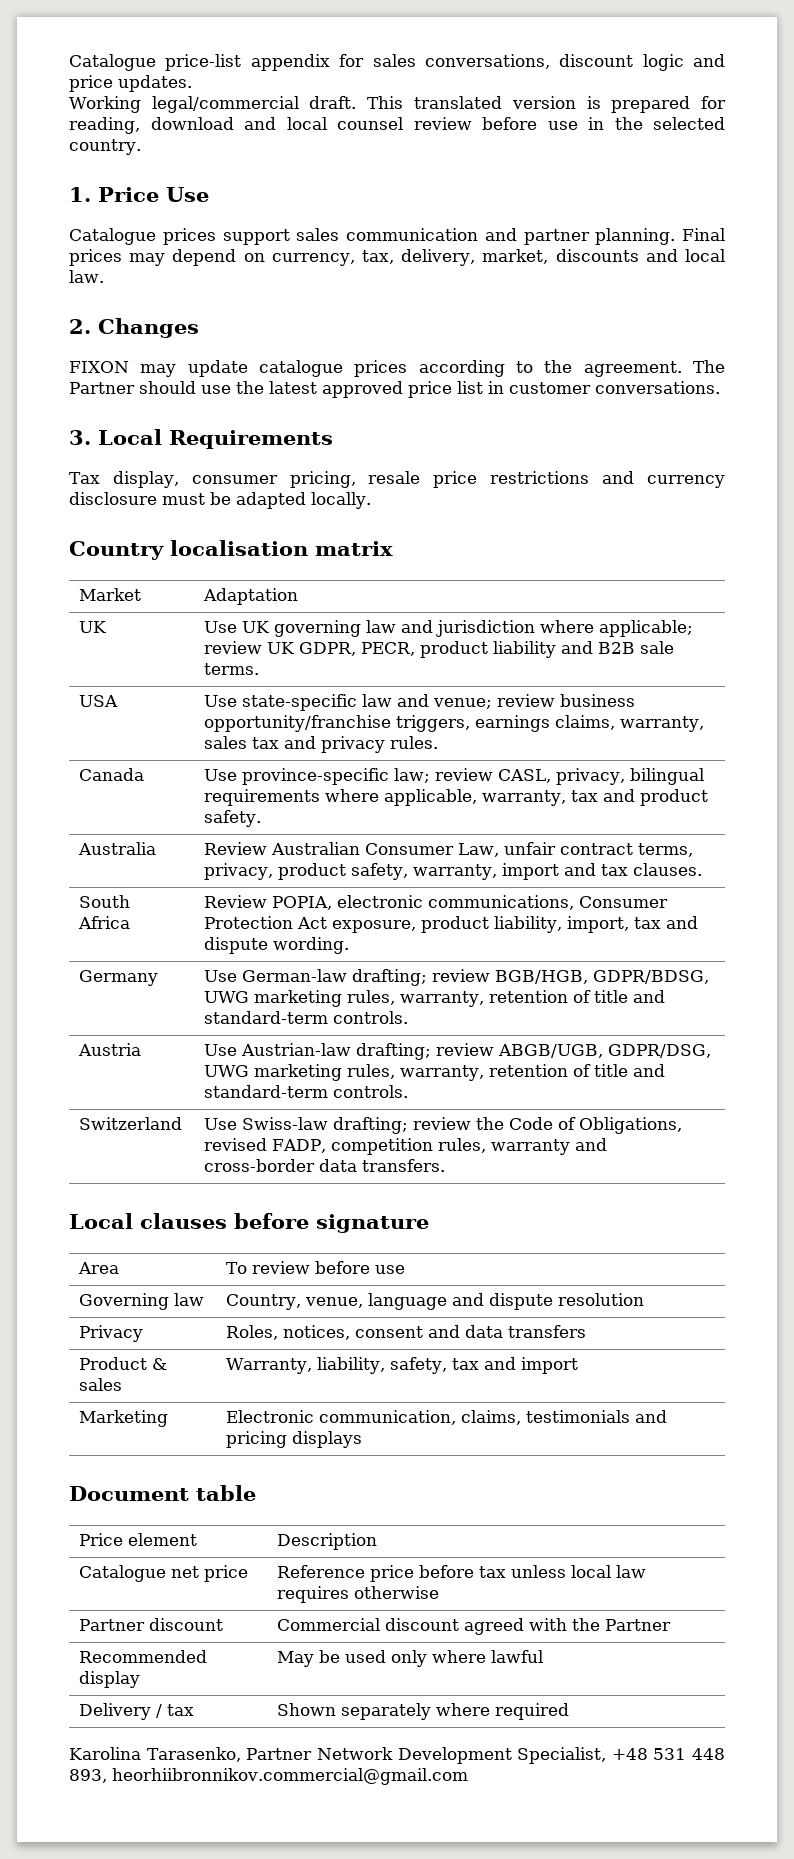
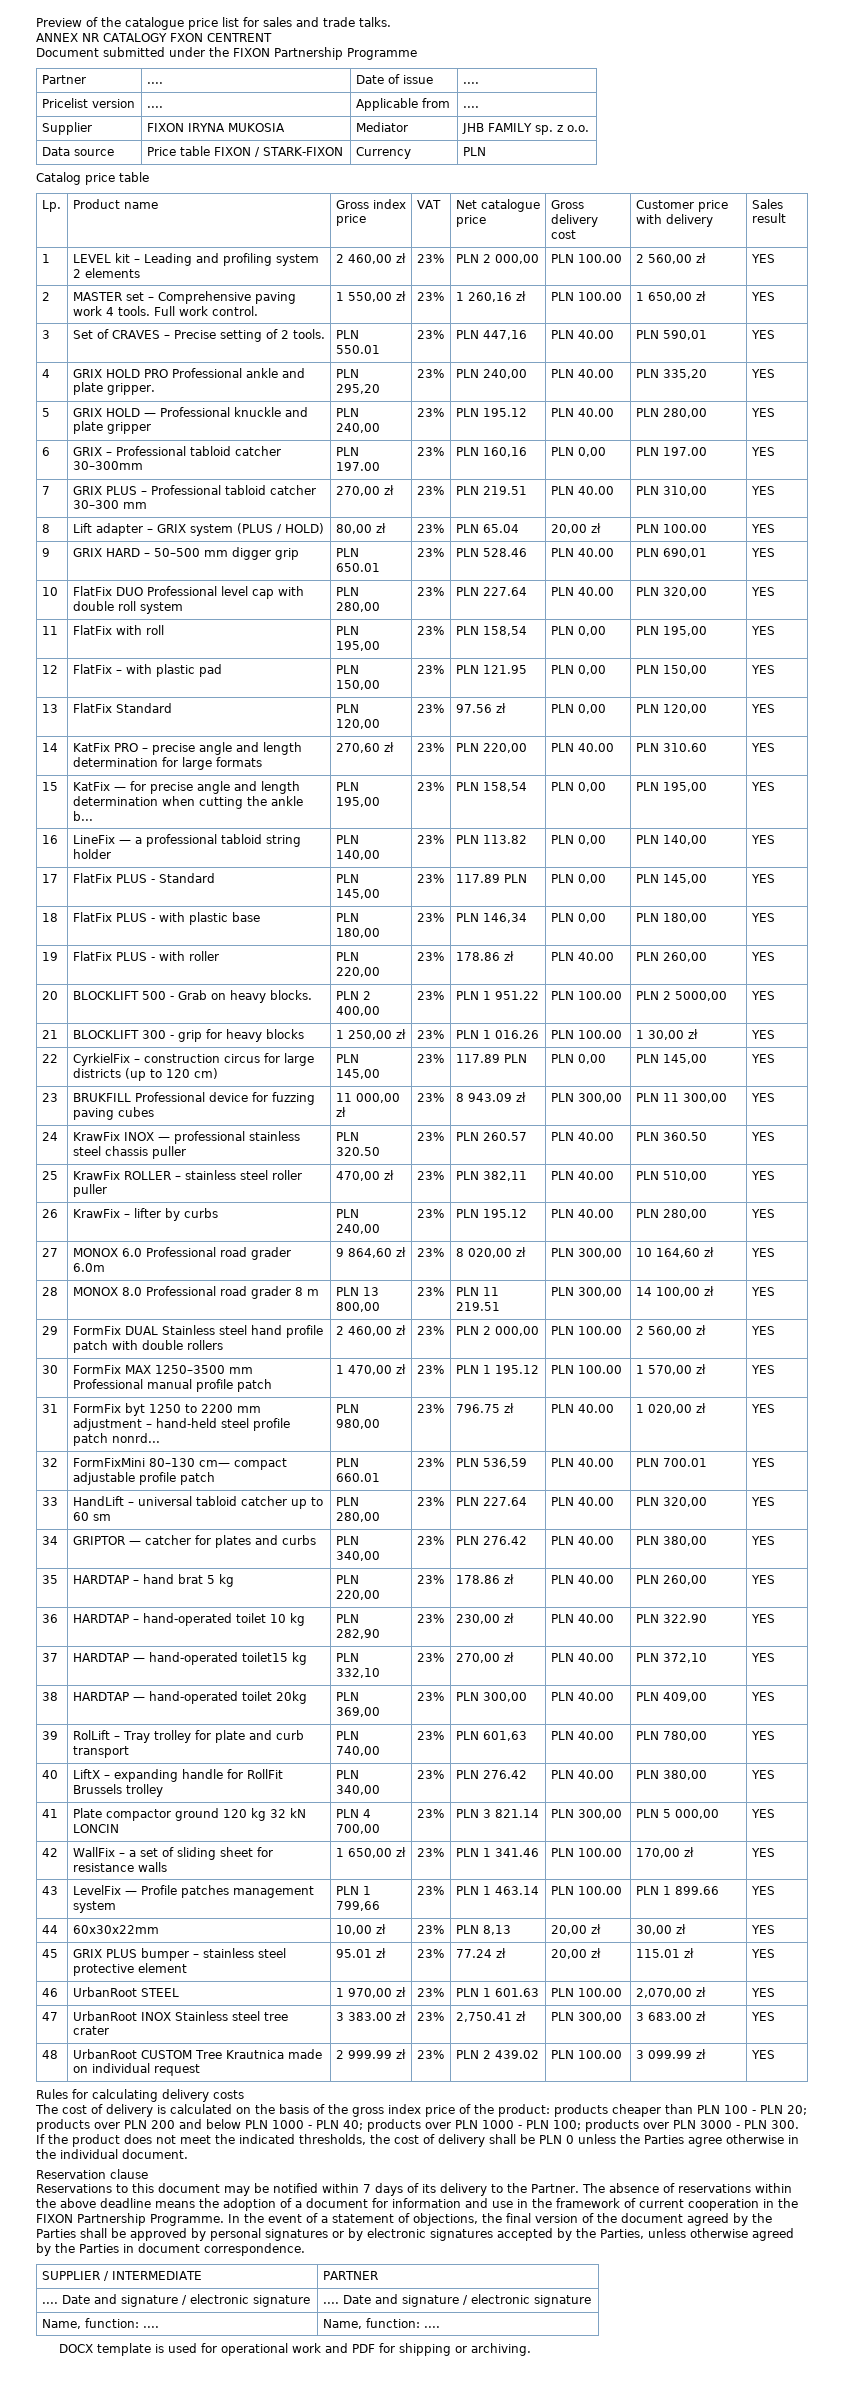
[69,54,725,71] [69,75,192,92] [69,96,726,113] [69,117,725,134] [69,139,141,155] [69,187,209,202] [69,228,725,245] [69,249,725,266] [69,270,104,283] [69,318,199,338] [69,360,725,377] [69,381,720,398] [69,429,333,449] [69,471,725,488] [69,492,371,509] [69,540,393,560] [78,588,141,601] [202,588,298,605] [78,621,106,633] [203,620,693,637] [203,641,674,658] [203,663,259,675] [78,695,118,707] [203,694,635,711] [203,715,704,732] [203,736,438,753] [78,768,144,781] [203,768,704,785] [203,789,708,806] [203,810,261,827] [77,842,156,855] [203,842,693,857] [203,863,702,880] [78,895,130,908] [77,916,130,929] [203,895,668,910] [203,916,698,933] [203,937,349,954] [78,970,158,986] [203,969,709,986] [203,990,665,1007] [203,1011,408,1024] [77,1043,141,1056] [203,1043,711,1060] [203,1064,665,1081] [203,1085,408,1098] [78,1117,182,1130] [203,1117,682,1134] [203,1138,607,1155] [203,1159,445,1172] [69,1213,429,1233] [77,1262,119,1274] [225,1261,405,1274] [78,1293,204,1310] [225,1293,644,1310] [78,1325,143,1342] [225,1325,586,1340] [78,1357,167,1370] [78,1378,122,1391] [225,1357,578,1374] [78,1410,168,1427] [225,1410,667,1425] [225,1431,362,1448] [69,1485,256,1501] [78,1533,197,1546] [276,1533,377,1550] [78,1565,248,1582] [276,1565,646,1582] [276,1586,439,1603] [78,1618,223,1631] [276,1618,671,1635] [78,1650,207,1663] [78,1671,140,1688] [276,1650,543,1667] [78,1703,194,1720] [276,1703,569,1720] [69,1747,725,1764] [69,1768,468,1785] Catalogue price-list appendix for sales conversations, discount logic and price updates. // Working legal/commercial draft. This translated version is prepared for reading, download and local counsel review before use in the selected country. // 1. Price Use // Catalogue prices support sales communication and partner planning. Final prices may depend on currency, tax, delivery, market, discounts and local law. // 2. Changes // FIXON may update catalogue prices according to the agreement. The Partner should use the latest approved price list in customer conversations. // 3. Local Requirements // Tax display, consumer pricing, resale price restrictions and currency disclosure must be adapted locally. // Country localisation matrix // Market | Adaptation // UK | Use UK governing law and jurisdiction where applicable; review UK GDPR, PECR, product liability and B2B sale terms. // USA | Use state-specific law and venue; review business opportunity/franchise triggers, earnings claims, warranty, sales tax and privacy rules. // Canada | Use province-specific law; review CASL, privacy, bilingual requirements where applicable, warranty, tax and product safety. // Australia | Review Australian Consumer Law, unfair contract terms, privacy, product safety, warranty, import and tax clauses. // South Africa | Review POPIA, electronic communications, Consumer Protection Act exposure, product liability, import, tax and dispute wording. // Germany | Use German-law drafting; review BGB/HGB, GDPR/BDSG, UWG marketing rules, warranty, retention of title and standard-term controls. // Austria | Use Austrian-law drafting; review ABGB/UGB, GDPR/DSG, UWG marketing rules, warranty, retention of title and standard-term controls. // Switzerland | Use Swiss-law drafting; review the Code of Obligations, revised FADP, competition rules, warranty and cross-border data transfers. // Local clauses before signature // Area | To review before use // Governing law | Country, venue, language and dispute resolution // Privacy | Roles, notices, consent and data transfers // Product & sales | Warranty, liability, safety, tax and import // Marketing | Electronic communication, claims, testimonials and pricing displays // Document table // Price element | Description // Catalogue net price | Reference price before tax unless local law requires otherwise // Partner discount | Commercial discount agreed with the Partner // Recommended display | May be used only where lawful // Delivery / tax | Shown separately where required // Karolina Tarasenko, Partner Network Development Specialist, +48 531 448 893, heorhiibronnikov.commercial@gmail.com -> [36,17,391,30] [36,33,272,42] [36,47,417,60] [41,75,86,84] [146,82,163,84] [355,74,433,84] [462,82,479,84] [41,98,135,108] [146,106,163,108] [355,98,450,111] [462,106,479,108] [41,122,92,135] [146,123,285,132] [355,122,408,132] [461,123,589,135] [41,147,114,156] [146,146,343,157] [355,147,411,159] [462,147,486,156] [36,172,149,185] [41,200,61,212] [72,199,158,209] [335,199,406,209] [335,214,366,226] [416,200,441,209] [455,199,540,212] [455,215,486,227] [550,200,584,209] [550,214,598,227] [550,230,576,239] [635,200,728,212] [635,214,713,227] [751,199,783,209] [751,213,786,223] [41,254,50,263] [72,253,319,266] [72,268,140,278] [335,253,406,264] [416,254,444,263] [455,254,539,264] [550,254,622,263] [635,253,706,264] [750,254,775,263] [41,292,50,301] [72,291,296,304] [72,306,258,316] [335,291,406,302] [416,292,444,301] [455,291,526,302] [550,292,622,301] [635,291,706,302] [750,292,775,301] [41,330,50,339] [72,329,325,342] [335,330,359,339] [335,345,380,354] [416,330,444,339] [455,330,527,340] [550,330,614,339] [635,330,707,340] [750,330,775,339] [41,369,50,378] [72,368,305,378] [72,382,155,395] [335,369,359,378] [335,384,380,394] [416,369,444,378] [455,369,527,379] [550,369,614,378] [635,369,707,379] [750,369,775,378] [41,408,50,417] [72,407,308,417] [72,421,151,434] [335,408,359,417] [335,423,380,433] [416,408,444,417] [455,408,527,417] [550,408,614,417] [635,408,707,418] [750,408,775,417] [41,447,50,456] [72,446,281,456] [72,461,143,470] [335,447,359,456] [335,462,380,471] [416,447,444,456] [455,447,527,457] [550,447,606,457] [635,447,707,456] [750,447,775,456] [41,486,50,495] [72,485,316,495] [72,500,147,509] [335,485,394,496] [416,486,444,495] [455,486,527,495] [550,486,614,495] [635,486,707,496] [750,486,775,495] [41,524,50,533] [72,523,324,536] [335,523,386,534] [416,524,444,533] [455,524,519,533] [550,523,601,534] [635,524,707,533] [750,524,775,533] [41,548,50,557] [72,547,299,560] [335,548,359,557] [335,563,380,572] [416,548,444,557] [455,548,527,557] [550,548,614,557] [635,548,707,558] [750,548,775,557] [41,587,58,596] [72,586,304,599] [72,601,183,614] [335,587,359,596] [335,602,380,612] [416,587,444,596] [455,587,527,596] [550,587,614,596] [635,587,707,597] [750,587,775,596] [41,626,58,635] [72,625,164,635] [335,626,359,635] [335,641,380,651] [416,626,444,635] [455,626,527,636] [550,626,606,636] [635,626,707,636] [750,626,775,635] [41,665,58,674] [72,664,222,677] [335,665,359,674] [335,680,380,690] [416,665,444,674] [455,665,527,674] [550,665,606,675] [635,665,707,675] [750,665,775,674] [41,704,58,713] [72,703,172,713] [335,704,359,713] [335,719,380,729] [416,704,444,713] [455,703,506,713] [550,704,606,714] [635,704,707,714] [750,704,775,713] [41,743,58,752] [72,742,302,755] [72,757,262,770] [335,742,394,753] [416,743,444,752] [455,743,527,753] [550,743,614,752] [635,743,707,752] [750,743,775,752] [41,782,58,791] [72,781,300,794] [72,796,303,809] [72,811,93,821] [335,782,359,791] [335,797,380,807] [416,782,444,791] [455,782,527,792] [550,782,606,792] [635,782,707,792] [750,782,775,791] [41,835,58,844] [72,834,301,847] [72,849,111,859] [335,835,359,844] [335,850,380,860] [416,835,444,844] [455,835,527,844] [550,835,606,845] [635,835,707,845] [750,835,775,844] [41,874,58,883] [72,873,215,883] [335,874,359,883] [335,889,380,899] [416,874,444,883] [455,874,527,883] [550,874,606,884] [635,874,707,884] [750,874,775,883] [41,913,58,922] [72,912,260,925] [335,913,359,922] [335,928,380,938] [416,913,444,922] [455,913,527,923] [550,913,606,923] [635,913,707,923] [750,913,775,922] [41,952,58,961] [72,951,219,961] [335,952,359,961] [335,967,380,977] [416,952,444,961] [455,951,514,961] [550,952,614,961] [635,952,707,962] [750,952,775,961] [41,991,58,1000] [72,990,312,1003] [335,991,371,1000] [335,1006,380,1016] [416,991,444,1000] [455,991,539,1000] [550,991,622,1000] [635,991,727,1001] [750,991,775,1000] [41,1030,58,1039] [72,1029,304,1042] [335,1029,406,1040] [416,1030,444,1039] [455,1030,539,1039] [550,1030,622,1039] [635,1029,698,1040] [750,1030,775,1039] [41,1054,58,1063] [72,1053,314,1066] [72,1068,218,1081] [335,1054,359,1063] [335,1069,380,1079] [416,1054,444,1063] [455,1054,527,1063] [550,1054,606,1064] [635,1054,707,1064] [750,1054,775,1063] [41,1093,58,1102] [72,1092,315,1105] [72,1107,154,1120] [335,1093,400,1103] [335,1107,346,1117] [416,1093,444,1102] [455,1092,526,1102] [550,1093,622,1103] [635,1093,727,1103] [750,1093,775,1102] [41,1132,58,1141] [72,1131,300,1144] [72,1146,186,1159] [335,1132,359,1141] [335,1147,380,1156] [416,1132,444,1141] [455,1132,527,1141] [550,1132,614,1141] [635,1132,707,1141] [750,1132,775,1141] [41,1171,58,1180] [72,1170,302,1180] [72,1184,107,1197] [335,1170,394,1181] [416,1171,444,1180] [455,1171,527,1181] [550,1171,614,1180] [635,1171,707,1181] [750,1171,775,1180] [41,1209,58,1218] [72,1208,218,1221] [335,1209,359,1218] [335,1224,380,1234] [416,1209,444,1218] [455,1209,527,1218] [550,1209,614,1218] [635,1209,707,1219] [750,1209,775,1218] [41,1248,58,1257] [72,1247,291,1260] [72,1263,105,1272] [335,1247,406,1258] [416,1248,444,1257] [455,1247,526,1258] [550,1248,622,1258] [635,1247,714,1258] [750,1248,775,1257] [41,1287,58,1296] [72,1286,319,1299] [335,1287,379,1296] [335,1302,380,1312] [416,1287,444,1296] [455,1287,499,1296] [455,1302,500,1311] [550,1287,622,1297] [635,1286,714,1297] [750,1287,775,1296] [41,1326,58,1335] [72,1325,323,1338] [72,1340,223,1353] [335,1325,406,1336] [416,1326,444,1335] [455,1326,539,1336] [550,1326,622,1335] [635,1325,706,1336] [750,1326,775,1335] [41,1365,58,1374] [72,1365,253,1374] [72,1379,272,1392] [335,1364,406,1375] [416,1365,444,1374] [455,1365,539,1374] [550,1365,622,1374] [635,1364,706,1375] [750,1365,775,1374] [41,1404,58,1413] [72,1403,261,1416] [72,1418,290,1431] [72,1433,160,1446] [335,1404,359,1413] [335,1419,380,1429] [416,1404,444,1413] [455,1403,514,1413] [550,1404,614,1413] [635,1403,706,1414] [750,1404,775,1413] [41,1458,58,1467] [72,1458,287,1470] [72,1472,215,1485] [335,1458,359,1467] [335,1473,380,1482] [416,1458,444,1467] [455,1458,527,1468] [550,1458,614,1467] [635,1458,707,1467] [750,1458,775,1467] [41,1497,58,1506] [72,1496,323,1509] [72,1512,111,1521] [335,1497,359,1506] [335,1512,380,1522] [416,1497,444,1506] [455,1497,527,1506] [550,1497,614,1506] [635,1497,707,1507] [750,1497,775,1506] [41,1536,58,1545] [72,1535,316,1548] [335,1536,359,1545] [335,1551,380,1561] [416,1536,444,1545] [455,1536,527,1545] [550,1536,614,1545] [635,1536,707,1546] [750,1536,775,1545] [41,1575,58,1584] [72,1574,234,1587] [335,1575,359,1584] [335,1590,380,1600] [416,1575,444,1584] [455,1574,514,1584] [550,1575,614,1584] [635,1575,707,1585] [750,1575,775,1584] [41,1614,58,1623] [72,1613,305,1626] [335,1614,359,1623] [335,1629,380,1639] [416,1614,444,1623] [455,1613,514,1624] [550,1614,614,1623] [635,1614,707,1623] [750,1614,775,1623] [41,1653,58,1662] [72,1652,307,1665] [335,1653,359,1662] [335,1668,380,1678] [416,1653,444,1662] [455,1652,514,1663] [550,1653,614,1662] [635,1653,707,1663] [750,1653,775,1662] [41,1692,58,1701] [72,1691,307,1704] [335,1692,359,1701] [335,1707,380,1717] [416,1692,444,1701] [455,1692,527,1702] [550,1692,614,1701] [635,1692,707,1702] [750,1692,775,1701] [41,1731,58,1740] [72,1730,304,1743] [72,1746,129,1758] [335,1731,359,1740] [335,1746,380,1756] [416,1731,444,1740] [455,1731,527,1741] [550,1731,614,1740] [635,1731,707,1741] [750,1731,775,1740] [41,1770,58,1779] [72,1769,283,1782] [72,1784,163,1797] [335,1770,359,1779] [335,1785,380,1795] [416,1770,444,1779] [455,1770,527,1779] [550,1770,614,1779] [635,1770,707,1780] [750,1770,775,1779] [41,1809,58,1818] [72,1808,306,1821] [72,1824,119,1833] [335,1809,371,1818] [335,1824,380,1834] [416,1809,444,1818] [455,1809,539,1818] [550,1809,622,1819] [635,1809,719,1819] [750,1809,775,1818] [41,1848,58,1857] [72,1847,273,1860] [72,1862,167,1872] [335,1847,406,1858] [416,1848,444,1857] [455,1848,539,1857] [550,1848,622,1857] [635,1847,694,1858] [750,1848,775,1857] [41,1886,58,1895] [72,1885,314,1898] [72,1901,116,1913] [335,1886,371,1895] [335,1901,380,1911] [416,1886,444,1895] [455,1886,539,1895] [550,1886,622,1895] [635,1886,719,1895] [750,1886,775,1895] [41,1925,58,1934] [72,1925,159,1934] [335,1924,386,1935] [416,1925,444,1934] [455,1925,511,1935] [550,1924,601,1935] [635,1924,686,1935] [750,1925,775,1934] [41,1949,58,1958] [72,1948,286,1961] [72,1963,187,1976] [335,1948,386,1958] [416,1949,444,1958] [455,1948,506,1958] [550,1948,601,1959] [635,1948,694,1958] [750,1949,775,1958] [41,1988,58,1997] [72,1987,179,1997] [335,1987,406,1998] [416,1988,444,1997] [455,1988,539,1997] [550,1988,622,1997] [635,1987,706,1998] [750,1988,775,1997] [41,2012,58,2021] [72,2011,288,2021] [72,2026,109,2035] [335,2011,406,2021] [416,2012,444,2021] [455,2011,526,2022] [550,2012,622,2022] [635,2011,706,2021] [750,2012,775,2021] [41,2050,58,2059] [72,2049,322,2059] [72,2063,200,2076] [335,2049,406,2059] [416,2050,444,2059] [455,2050,539,2059] [550,2050,622,2059] [635,2049,706,2059] [750,2050,775,2059] [36,2089,244,2102] [35,2104,807,2117] [36,2119,799,2132] [36,2134,799,2147] [36,2149,188,2159] [36,2169,148,2179] [36,2183,792,2196] [36,2198,798,2211] [36,2213,772,2226] [36,2228,794,2241] [36,2243,305,2256] [41,2271,202,2281] [322,2271,378,2280] [41,2294,310,2307] [322,2294,591,2307] [41,2318,159,2329] [322,2318,440,2329] [59,2343,532,2356] Preview of the catalogue price list for sales and trade talks. // ANNEX NR CATALOGY FXON CENTRENT // Document submitted under the FIXON Partnership Programme // Partner | .... | Date of issue | .... // Pricelist version | .... | Applicable from | .... // Supplier | FIXON IRYNA MUKOSIA | Mediator | JHB FAMILY sp. z o.o. // Data source | Price table FIXON / STARK-FIXON | Currency | PLN // Catalog price table // Lp. | Product name | Gross index price | VAT | Net catalogue price | Gross delivery cost | Customer price with delivery | Sales result // 1 | LEVEL kit – Leading and profiling system 2 elements | 2 460,00 zł | 23% | PLN 2 000,00 | PLN 100.00 | 2 560,00 zł | YES // 2 | MASTER set – Comprehensive paving work 4 tools. Full work control. | 1 550,00 zł | 23% | 1 260,16 zł | PLN 100.00 | 1 650,00 zł | YES // 3 | Set of CRAVES – Precise setting of 2 tools. | PLN 550.01 | 23% | PLN 447,16 | PLN 40.00 | PLN 590,01 | YES // 4 | GRIX HOLD PRO Professional ankle and plate gripper. | PLN 295,20 | 23% | PLN 240,00 | PLN 40.00 | PLN 335,20 | YES // 5 | GRIX HOLD — Professional knuckle and plate gripper | PLN 240,00 | 23% | PLN 195.12 | PLN 40.00 | PLN 280,00 | YES // 6 | GRIX – Professional tabloid catcher 30–300mm | PLN 197.00 | 23% | PLN 160,16 | PLN 0,00 | PLN 197.00 | YES // 7 | GRIX PLUS – Professional tabloid catcher 30–300 mm | 270,00 zł | 23% | PLN 219.51 | PLN 40.00 | PLN 310,00 | YES // 8 | Lift adapter – GRIX system (PLUS / HOLD) | 80,00 zł | 23% | PLN 65.04 | 20,00 zł | PLN 100.00 | YES // 9 | GRIX HARD – 50–500 mm digger grip | PLN 650.01 | 23% | PLN 528.46 | PLN 40.00 | PLN 690,01 | YES // 10 | FlatFix DUO Professional level cap with double roll system | PLN 280,00 | 23% | PLN 227.64 | PLN 40.00 | PLN 320,00 | YES // 11 | FlatFix with roll | PLN 195,00 | 23% | PLN 158,54 | PLN 0,00 | PLN 195,00 | YES // 12 | FlatFix – with plastic pad | PLN 150,00 | 23% | PLN 121.95 | PLN 0,00 | PLN 150,00 | YES // 13 | FlatFix Standard | PLN 120,00 | 23% | 97.56 zł | PLN 0,00 | PLN 120,00 | YES // 14 | KatFix PRO – precise angle and length determination for large formats | 270,60 zł | 23% | PLN 220,00 | PLN 40.00 | PLN 310.60 | YES // 15 | KatFix — for precise angle and length determination when cutting the ankle b... | PLN 195,00 | 23% | PLN 158,54 | PLN 0,00 | PLN 195,00 | YES // 16 | LineFix — a professional tabloid string holder | PLN 140,00 | 23% | PLN 113.82 | PLN 0,00 | PLN 140,00 | YES // 17 | FlatFix PLUS - Standard | PLN 145,00 | 23% | 117.89 PLN | PLN 0,00 | PLN 145,00 | YES // 18 | FlatFix PLUS - with plastic base | PLN 180,00 | 23% | PLN 146,34 | PLN 0,00 | PLN 180,00 | YES // 19 | FlatFix PLUS - with roller | PLN 220,00 | 23% | 178.86 zł | PLN 40.00 | PLN 260,00 | YES // 20 | BLOCKLIFT 500 - Grab on heavy blocks. | PLN 2 400,00 | 23% | PLN 1 951.22 | PLN 100.00 | PLN 2 5000,00 | YES // 21 | BLOCKLIFT 300 - grip for heavy blocks | 1 250,00 zł | 23% | PLN 1 016.26 | PLN 100.00 | 1 30,00 zł | YES // 22 | CyrkielFix – construction circus for large districts (up to 120 cm) | PLN 145,00 | 23% | 117.89 PLN | PLN 0,00 | PLN 145,00 | YES // 23 | BRUKFILL Professional device for fuzzing paving cubes | 11 000,00 zł | 23% | 8 943.09 zł | PLN 300,00 | PLN 11 300,00 | YES // 24 | KrawFix INOX — professional stainless steel chassis puller | PLN 320.50 | 23% | PLN 260.57 | PLN 40.00 | PLN 360.50 | YES // 25 | KrawFix ROLLER – stainless steel roller puller | 470,00 zł | 23% | PLN 382,11 | PLN 40.00 | PLN 510,00 | YES // 26 | KrawFix – lifter by curbs | PLN 240,00 | 23% | PLN 195.12 | PLN 40.00 | PLN 280,00 | YES // 27 | MONOX 6.0 Professional road grader 6.0m | 9 864,60 zł | 23% | 8 020,00 zł | PLN 300,00 | 10 164,60 zł | YES // 28 | MONOX 8.0 Professional road grader 8 m | PLN 13 800,00 | 23% | PLN 11 219.51 | PLN 300,00 | 14 100,00 zł | YES // 29 | FormFix DUAL Stainless steel hand profile patch with double rollers | 2 460,00 zł | 23% | PLN 2 000,00 | PLN 100.00 | 2 560,00 zł | YES // 30 | FormFix MAX 1250–3500 mm Professional manual profile patch | 1 470,00 zł | 23% | PLN 1 195.12 | PLN 100.00 | 1 570,00 zł | YES // 31 | FormFix byt 1250 to 2200 mm adjustment – hand-held steel profile patch nonrd... | PLN 980,00 | 23% | 796.75 zł | PLN 40.00 | 1 020,00 zł | YES // 32 | FormFixMini 80–130 cm— compact adjustable profile patch | PLN 660.01 | 23% | PLN 536,59 | PLN 40.00 | PLN 700.01 | YES // 33 | HandLift – universal tabloid catcher up to 60 sm | PLN 280,00 | 23% | PLN 227.64 | PLN 40.00 | PLN 320,00 | YES // 34 | GRIPTOR — catcher for plates and curbs | PLN 340,00 | 23% | PLN 276.42 | PLN 40.00 | PLN 380,00 | YES // 35 | HARDTAP – hand brat 5 kg | PLN 220,00 | 23% | 178.86 zł | PLN 40.00 | PLN 260,00 | YES // 36 | HARDTAP – hand-operated toilet 10 kg | PLN 282,90 | 23% | 230,00 zł | PLN 40.00 | PLN 322.90 | YES // 37 | HARDTAP — hand-operated toilet15 kg | PLN 332,10 | 23% | 270,00 zł | PLN 40.00 | PLN 372,10 | YES // 38 | HARDTAP — hand-operated toilet 20kg | PLN 369,00 | 23% | PLN 300,00 | PLN 40.00 | PLN 409,00 | YES // 39 | RolLift – Tray trolley for plate and curb transport | PLN 740,00 | 23% | PLN 601,63 | PLN 40.00 | PLN 780,00 | YES // 40 | LiftX – expanding handle for RollFit Brussels trolley | PLN 340,00 | 23% | PLN 276.42 | PLN 40.00 | PLN 380,00 | YES // 41 | Plate compactor ground 120 kg 32 kN LONCIN | PLN 4 700,00 | 23% | PLN 3 821.14 | PLN 300,00 | PLN 5 000,00 | YES // 42 | WallFix – a set of sliding sheet for resistance walls | 1 650,00 zł | 23% | PLN 1 341.46 | PLN 100.00 | 170,00 zł | YES // 43 | LevelFix — Profile patches management system | PLN 1 799,66 | 23% | PLN 1 463.14 | PLN 100.00 | PLN 1 899.66 | YES // 44 | 60x30x22mm | 10,00 zł | 23% | PLN 8,13 | 20,00 zł | 30,00 zł | YES // 45 | GRIX PLUS bumper – stainless steel protective element | 95.01 zł | 23% | 77.24 zł | 20,00 zł | 115.01 zł | YES // 46 | UrbanRoot STEEL | 1 970,00 zł | 23% | PLN 1 601.63 | PLN 100.00 | 2,070,00 zł | YES // 47 | UrbanRoot INOX Stainless steel tree crater | 3 383.00 zł | 23% | 2,750.41 zł | PLN 300,00 | 3 683.00 zł | YES // 48 | UrbanRoot CUSTOM Tree Krautnica made on individual request | 2 999.99 zł | 23% | PLN 2 439.02 | PLN 100.00 | 3 099.99 zł | YES // Rules for calculating delivery costs // The cost of delivery is calculated on the basis of the gross index price of the product: products cheaper than PLN 100 - PLN 20; products over PLN 200 and below PLN 1000 - PLN 40; products over PLN 1000 - PLN 100; products over PLN 3000 - PLN 300. If the product does not meet the indicated thresholds, the cost of delivery shall be PLN 0 unless the Parties agree otherwise in the individual document. // Reservation clause // Reservations to this document may be notified within 7 days of its delivery to the Partner. The absence of reservations within the above deadline means the adoption of a document for information and use in the framework of current cooperation in the FIXON Partnership Programme. In the event of a statement of objections, the final version of the document agreed by the Parties shall be approved by personal signatures or by electronic signatures accepted by the Parties, unless otherwise agreed by the Parties in document correspondence. // SUPPLIER / INTERMEDIATE | PARTNER // .... Date and signature / electronic signature | .... Date and signature / electronic signature // Name, function: .... | Name, function: .... // DOCX template is used for operational work and PDF for shipping or archiving.

